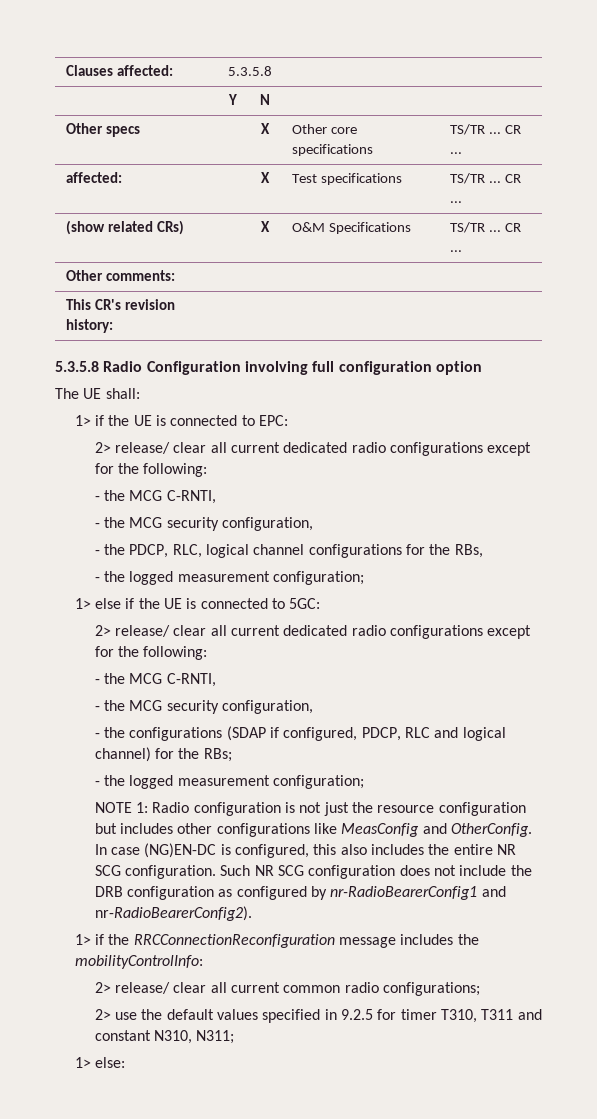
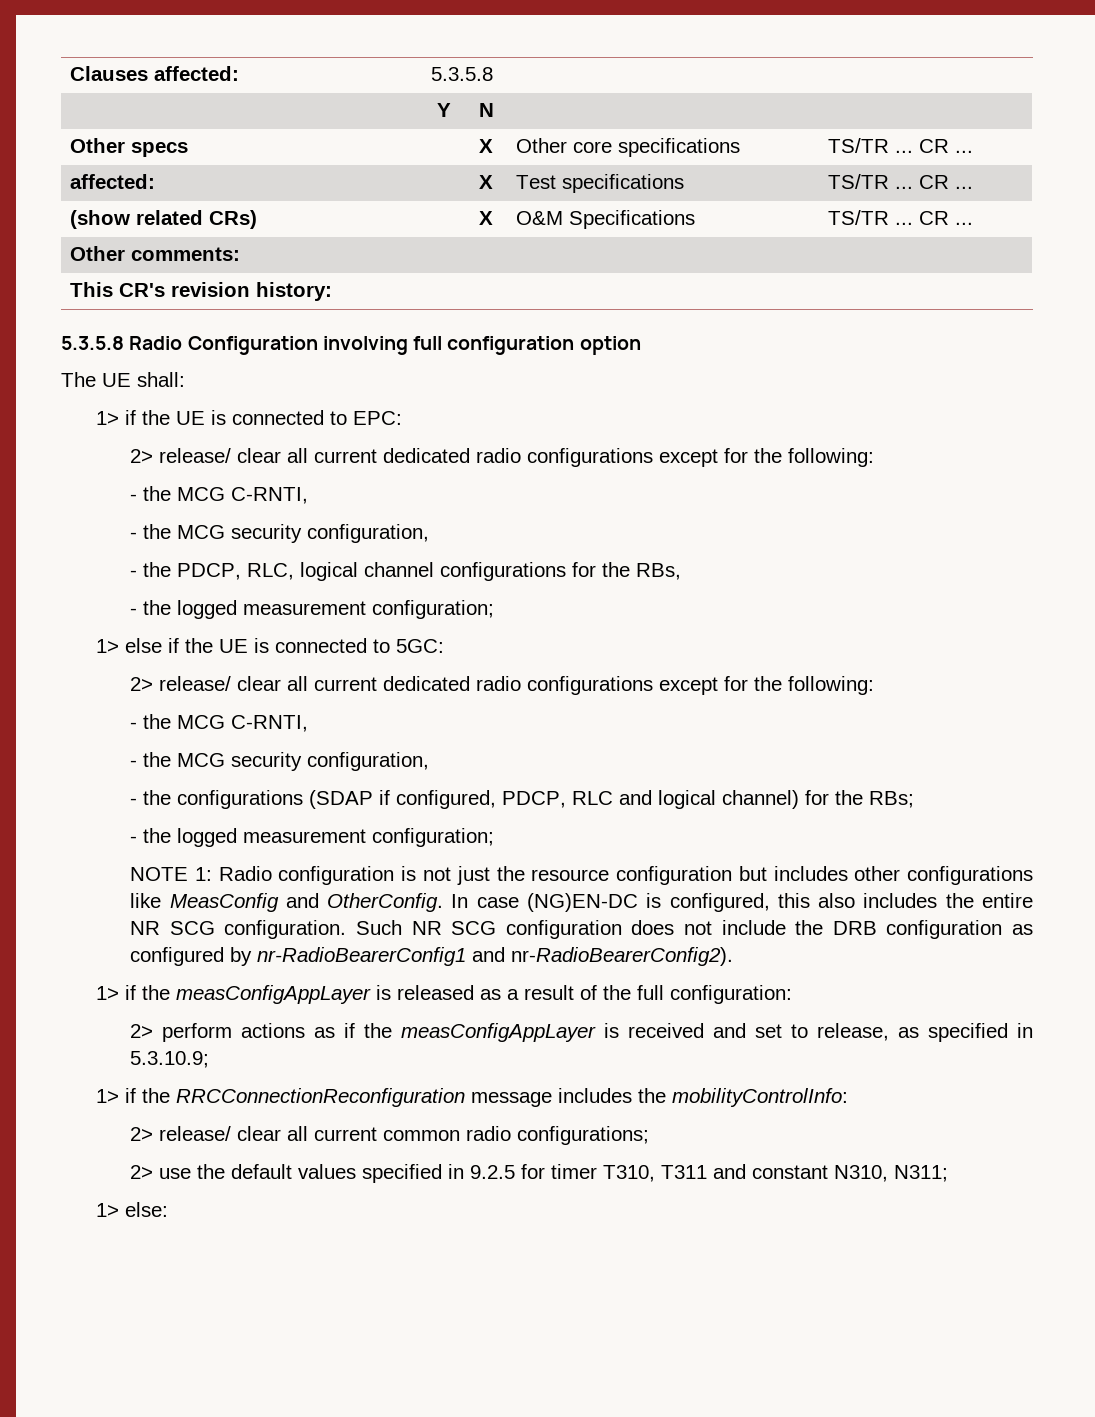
(252, 913) none -> [95,985,792,1004] [130,1023,1033,1042] [130,1051,210,1068] // 1> if the measConfigAppLayer is released as a result of the full configuration: // 2> perform actions as if the measConfigAppLayer is received and set to release, as specified in 5.3.10.9;

